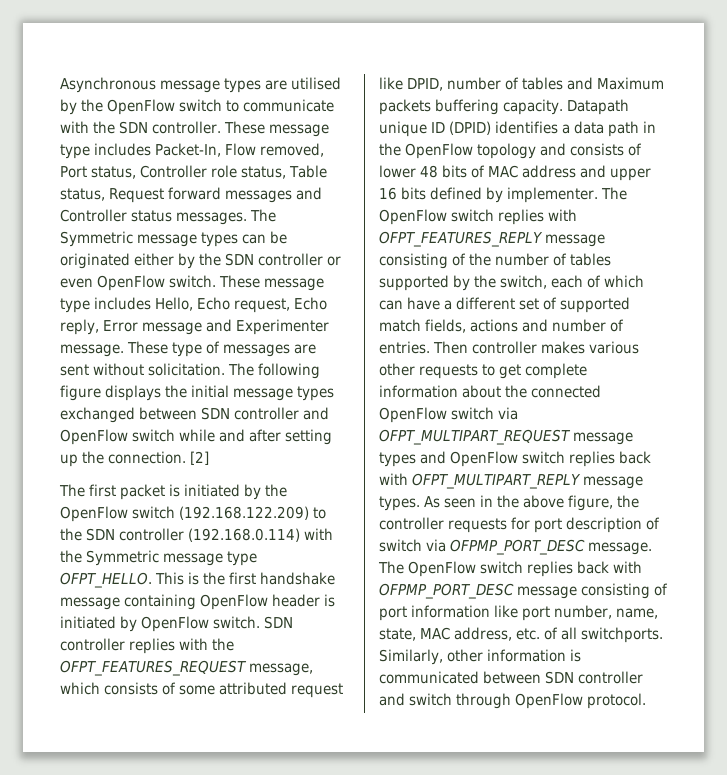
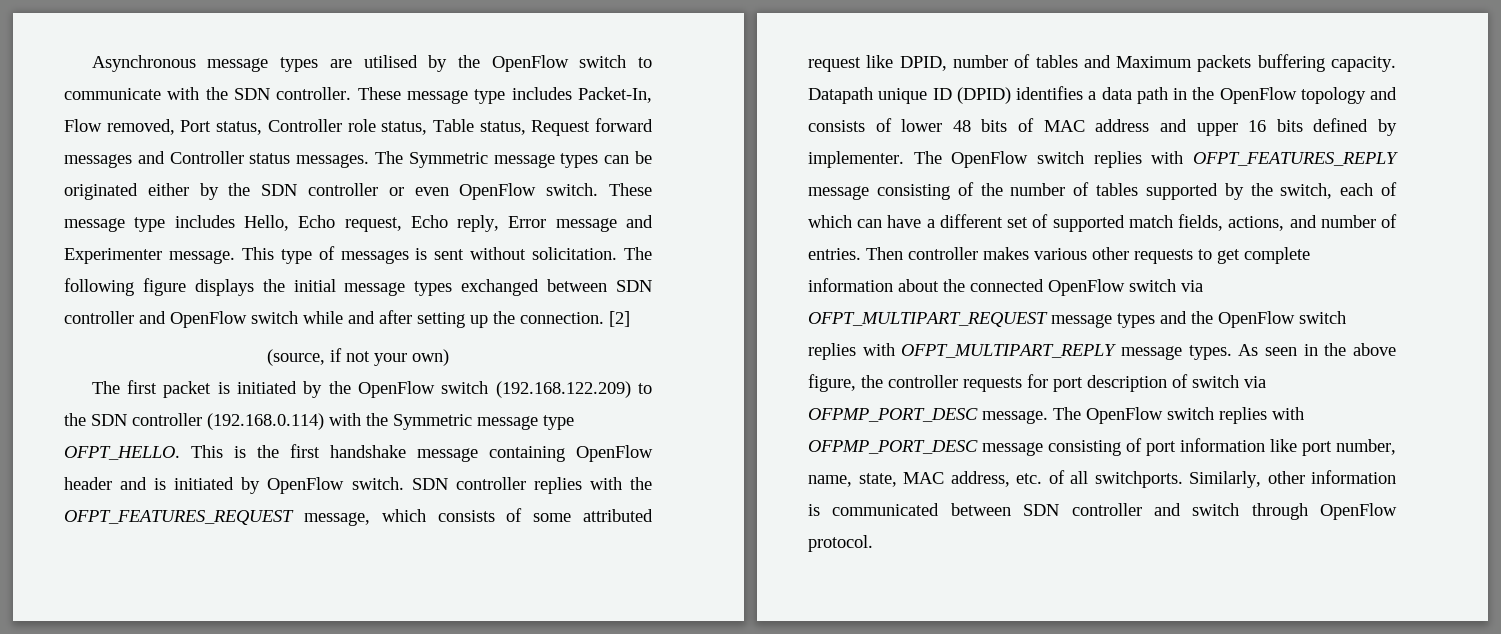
[127,341,168,354] These -> [241,247,274,260] This
[294,344,316,354] are -> [415,248,428,260] is
(209, 458) none -> [267,348,449,366] // (source, if not your own)
(320, 600) none -> [120,477,148,490] and
[470,319,518,332] actions -> [1228,216,1285,231] actions,
[450,451,651,467] OpenFlow switch replies back -> [1191,311,1346,328] [808,343,856,360] the OpenFlow switch replies
[577,561,609,574] back -> (1267, 415) none

